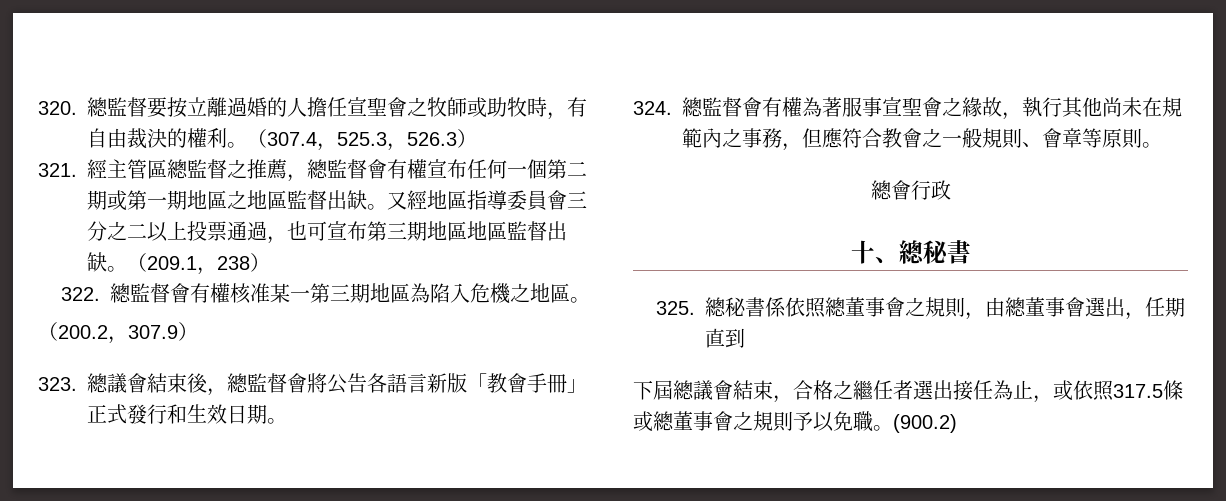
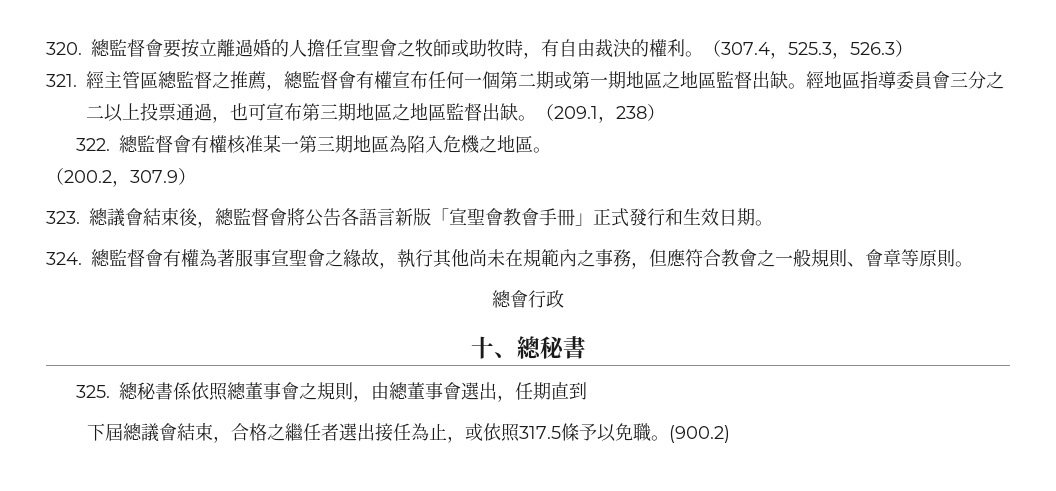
(147, 107) none -> [145,39,163,57] 會
[387,191,407,210] 又 -> (806, 86) none
(467, 231) none -> [392,103,410,121] 之
(487, 382) none -> [449,208,503,226] 宣聖會
[633,411,793,432] 或總董事會之規則 -> (580, 432) none

